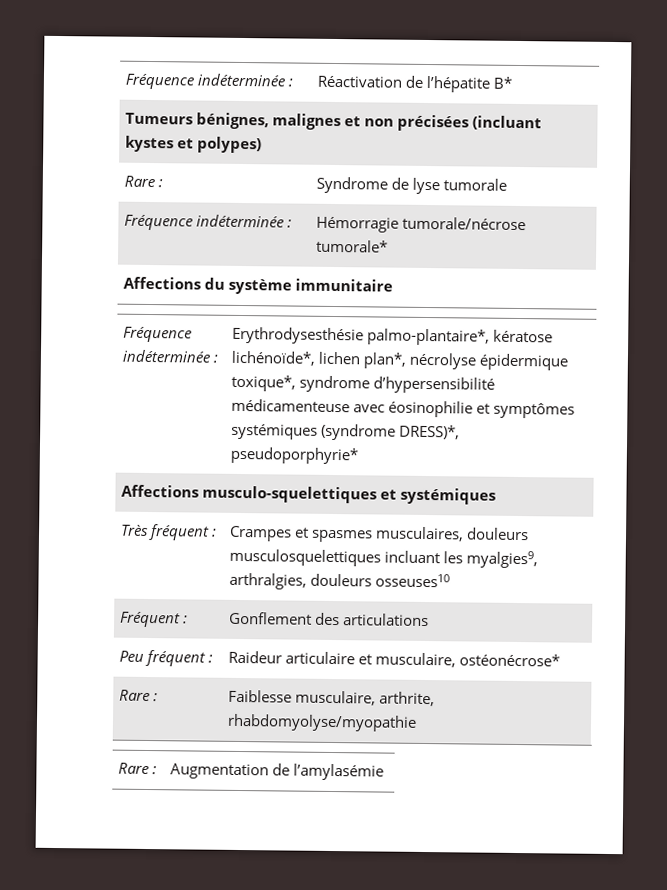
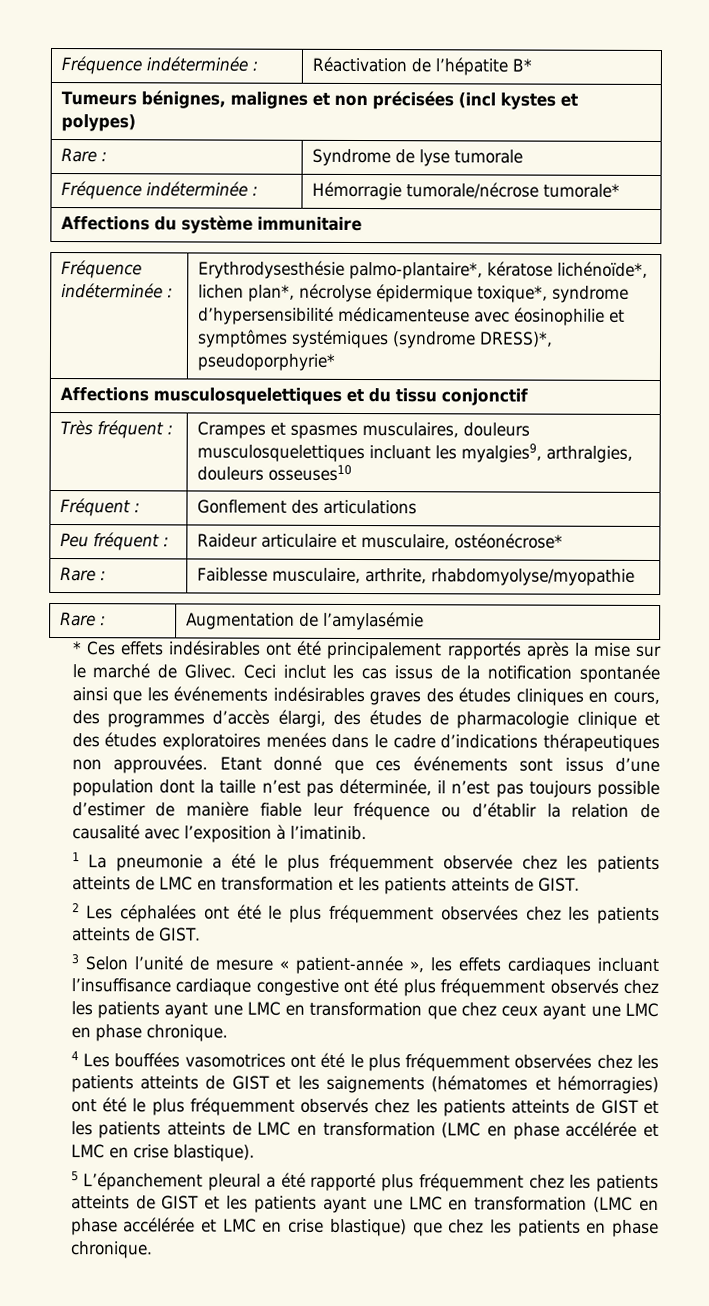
[472,115,543,131] (incluant -> [457,92,496,109] (incl
[202,485,497,505] musculo-squelettiques et systémiques -> [152,387,528,406] musculosquelettiques et du tissu conjonctif
(385, 772) none -> [71,640,662,660] [71,663,660,684] [71,686,660,706] [71,709,660,729] [71,732,661,753] [71,755,661,775] [71,778,660,799] [71,801,661,821] [71,824,367,843] [71,852,660,874] [71,876,580,895] [71,903,660,925] [71,927,201,942] [70,954,659,975] [70,978,660,997] [70,1001,659,1020] [70,1024,228,1042] [70,1051,660,1072] [70,1075,659,1095] [70,1097,659,1117] [70,1121,659,1140] [70,1144,255,1162] [70,1171,659,1193] [70,1195,659,1214] [70,1217,660,1238] [69,1241,153,1259] // * Ces effets indésirables ont été principalement rapportés après la mise sur le marché de Glivec. Ceci inclut les cas issus de la notification spontanée ainsi que les événements indésirables graves des études cliniques en cours, des programmes d’accès élargi, des études de pharmacologie clinique et des études exploratoires menées dans le cadre d’indications thérapeutiques non approuvées. Etant donné que ces événements sont issus d’une population dont la taille n’est pas déterminée, il n’est pas toujours possible d’estimer de manière fiable leur fréquence ou d’établir la relation de causalité avec l’exposition à l’imatinib. // 1 La pneumonie a été le plus fréquemment observée chez les patients atteints de LMC en transformation et les patients atteints de GIST. // 2 Les céphalées ont été le plus fréquemment observées chez les patients atteints de GIST. // 3 Selon l’unité de mesure « patient-année », les effets cardiaques incluant l’insuffisance cardiaque congestive ont été plus fréquemment observés chez les patients ayant une LMC en transformation que chez ceux ayant une LMC en phase chronique. // 4 Les bouffées vasomotrices ont été le plus fréquemment observées chez les patients atteints de GIST et les saignements (hématomes et hémorragies) ont été le plus fréquemment observés chez les patients atteints de GIST et les patients atteints de LMC en transformation (LMC en phase accélérée et LMC en crise blastique). // 5 L’épanchement pleural a été rapporté plus fréquemment chez les patients atteints de GIST et les patients ayant une LMC en transformation (LMC en phase accélérée et LMC en crise blastique) que chez les patients en phase chronique.

